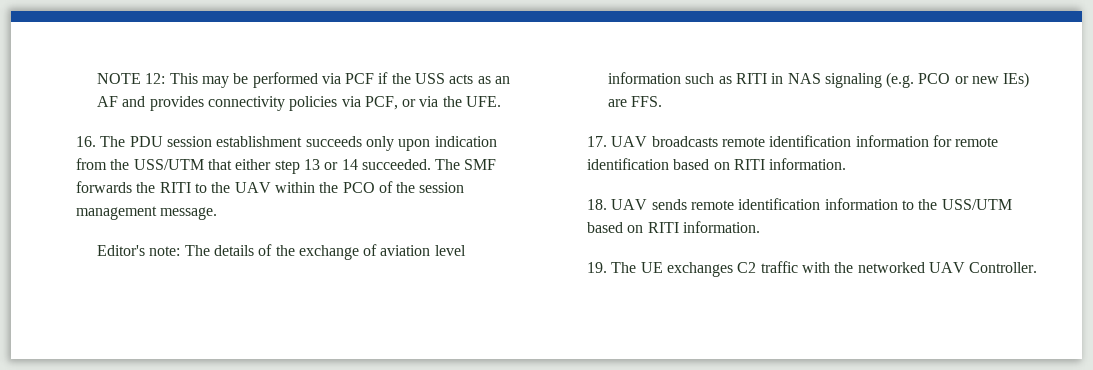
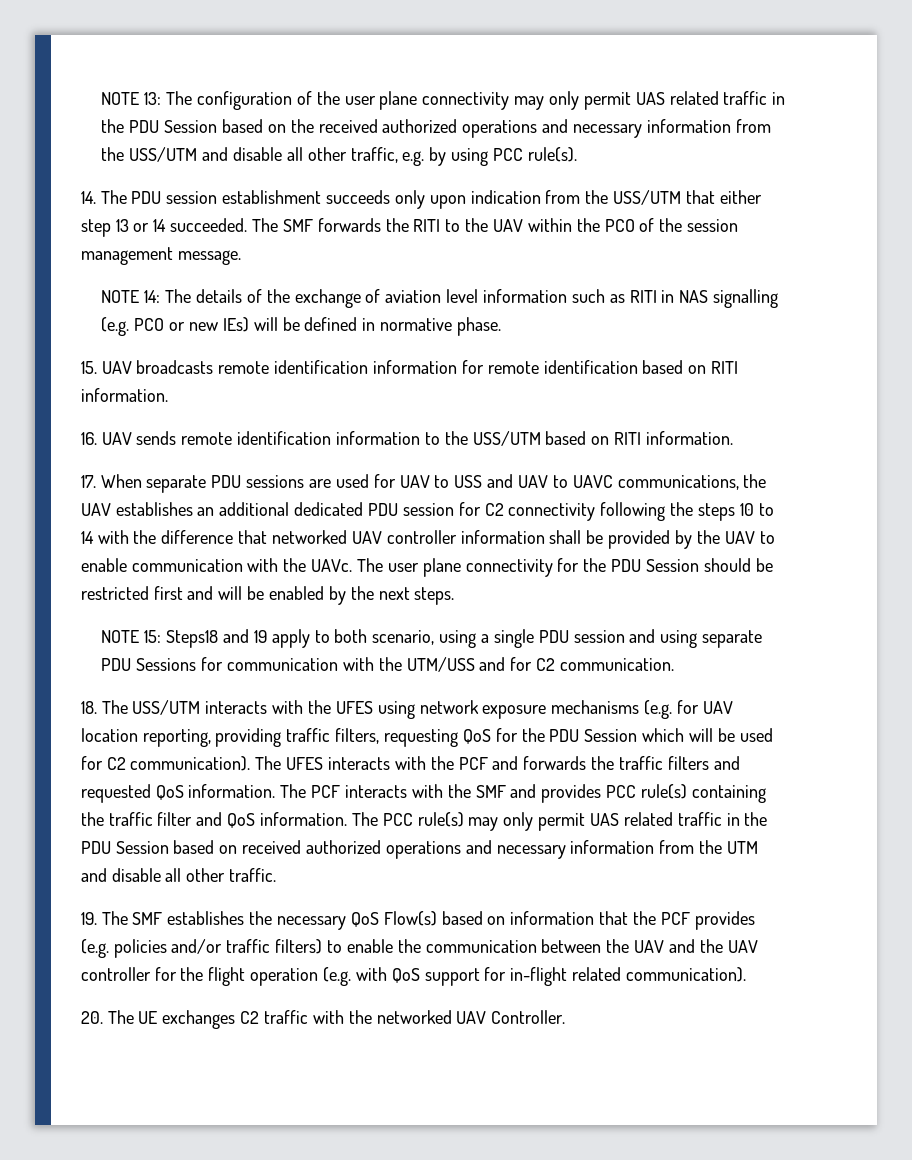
[96,72,511,88] [96,96,502,111] [75,136,96,147] NOTE 12: This may be performed via PCF if the USS acts as an AF and provides connectivity policies via PCF, or via the UFE. // 16. -> [101,91,786,110] [101,119,771,138] [101,147,577,166] [80,191,96,204] NOTE 13: The configuration of the user plane connectivity may only permit UAS related traffic in the PDU Session based on the received authorized operations and necessary information from the USS/UTM and disable all other traffic, e.g. by using PCC rule(s). // 14.
[96,245,181,256] Editor's note: -> [101,290,161,303] NOTE 14:
[824,73,882,88] signaling -> [713,289,779,308] signalling
[607,96,663,107] [586,136,607,147] are FFS. // 17. -> [253,317,501,336] [80,361,97,374] will be defined in normative phase. // 15.
[586,199,607,210] 18. -> [80,432,97,445] 16.
[586,262,607,273] 19. -> [80,474,767,493] [80,502,774,521] [80,530,775,549] [80,558,773,577] [80,586,455,605] [101,629,763,648] [101,657,674,672] [80,700,733,719] [80,728,773,747] [80,756,740,771] [80,784,766,803] [80,812,768,831] [80,840,758,859] [80,868,277,882] [80,911,755,930] [80,939,758,958] [80,967,746,986] [80,1011,103,1024] 17. When separate PDU sessions are used for UAV to USS and UAV to UAVC communications, the UAV establishes an additional dedicated PDU session for C2 connectivity following the steps 10 to 14 with the difference that networked UAV controller information shall be provided by the UAV to enable communication with the UAVc. The user plane connectivity for the PDU Session should be restricted first and will be enabled by the next steps. // NOTE 15: Steps18 and 19 apply to both scenario, using a single PDU session and using separate PDU Sessions for communication with the UTM/USS and for C2 communication. // 18. The USS/UTM interacts with the UFES using network exposure mechanisms (e.g. for UAV location reporting, providing traffic filters, requesting QoS for the PDU Session which will be used for C2 communication). The UFES interacts with the PCF and forwards the traffic filters and requested QoS information. The PCF interacts with the SMF and provides PCC rule(s) containing the traffic filter and QoS information. The PCC rule(s) may only permit UAS related traffic in the PDU Session based on received authorized operations and necessary information from the UTM and disable all other traffic. // 19. The SMF establishes the necessary QoS Flow(s) based on information that the PCF provides (e.g. policies and/or traffic filters) to enable the communication between the UAV and the UAV controller for the flight operation (e.g. with QoS support for in-flight related communication). // 20.

